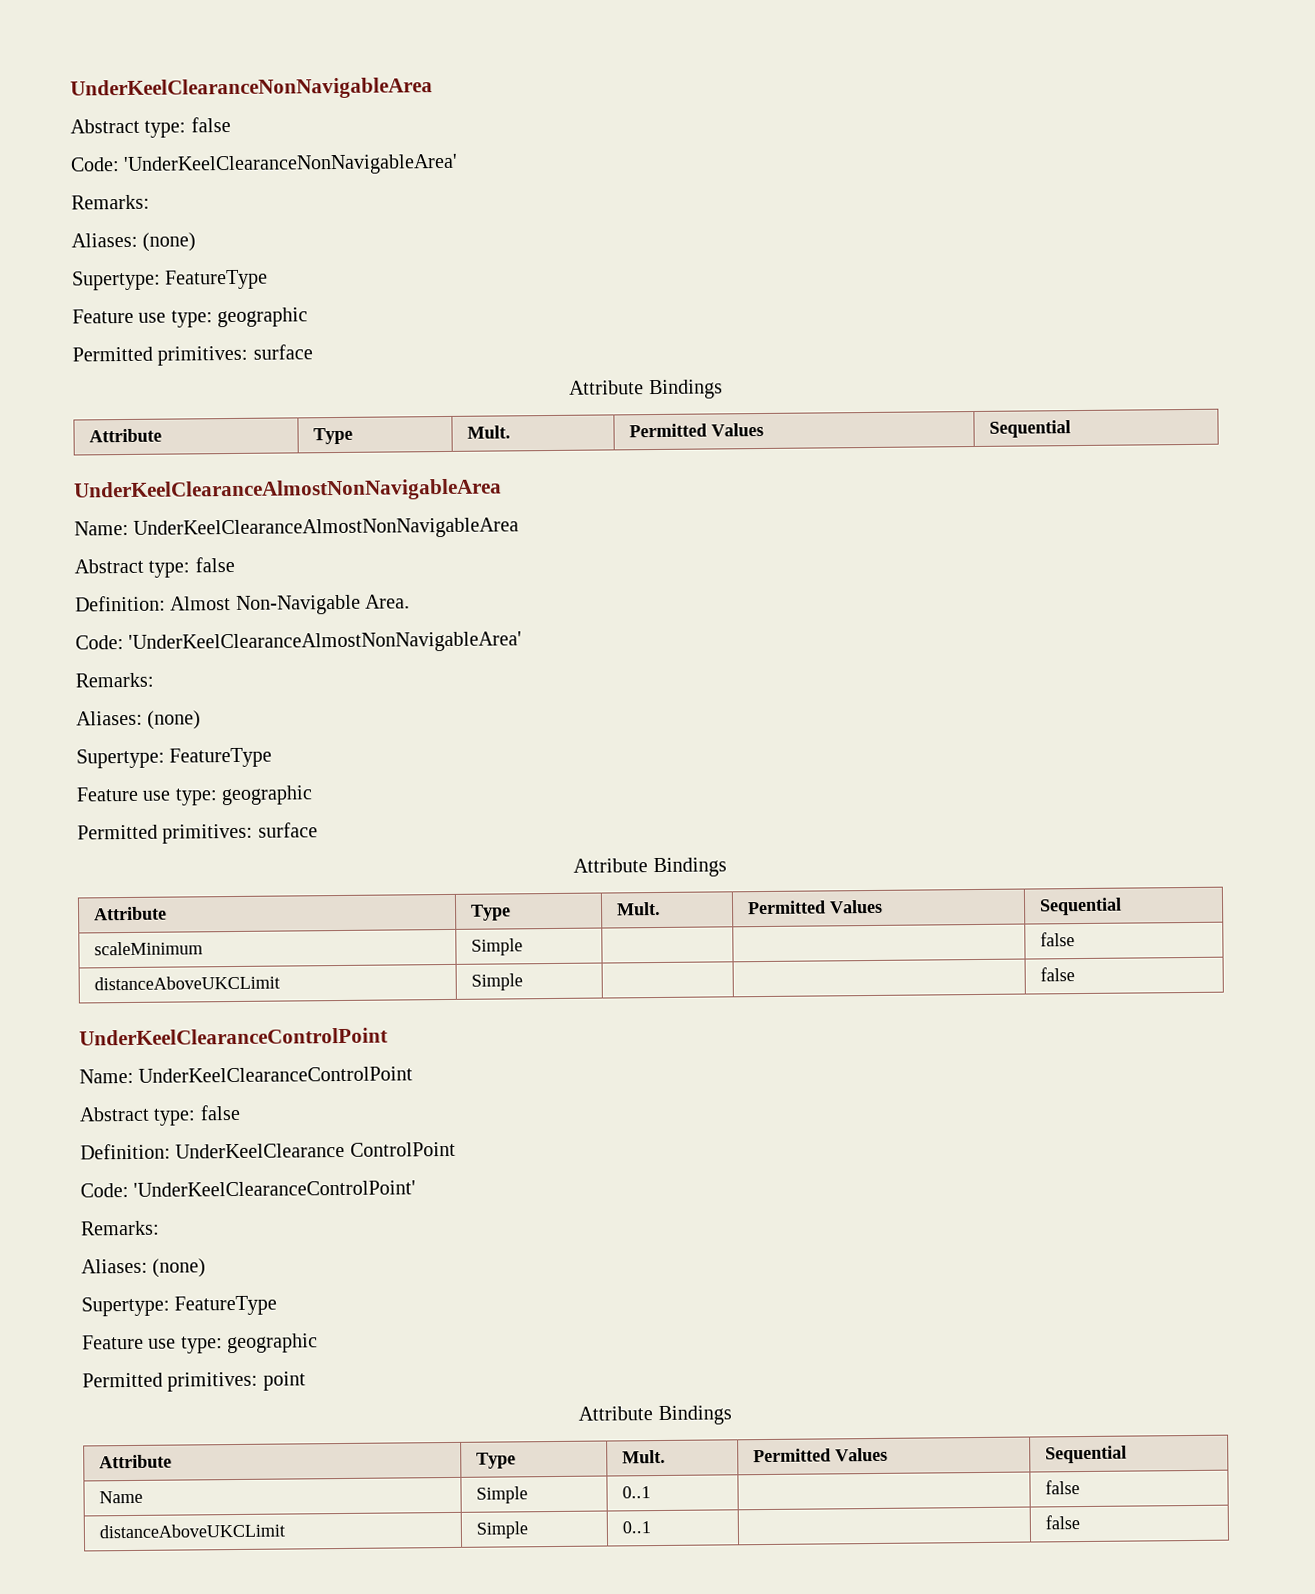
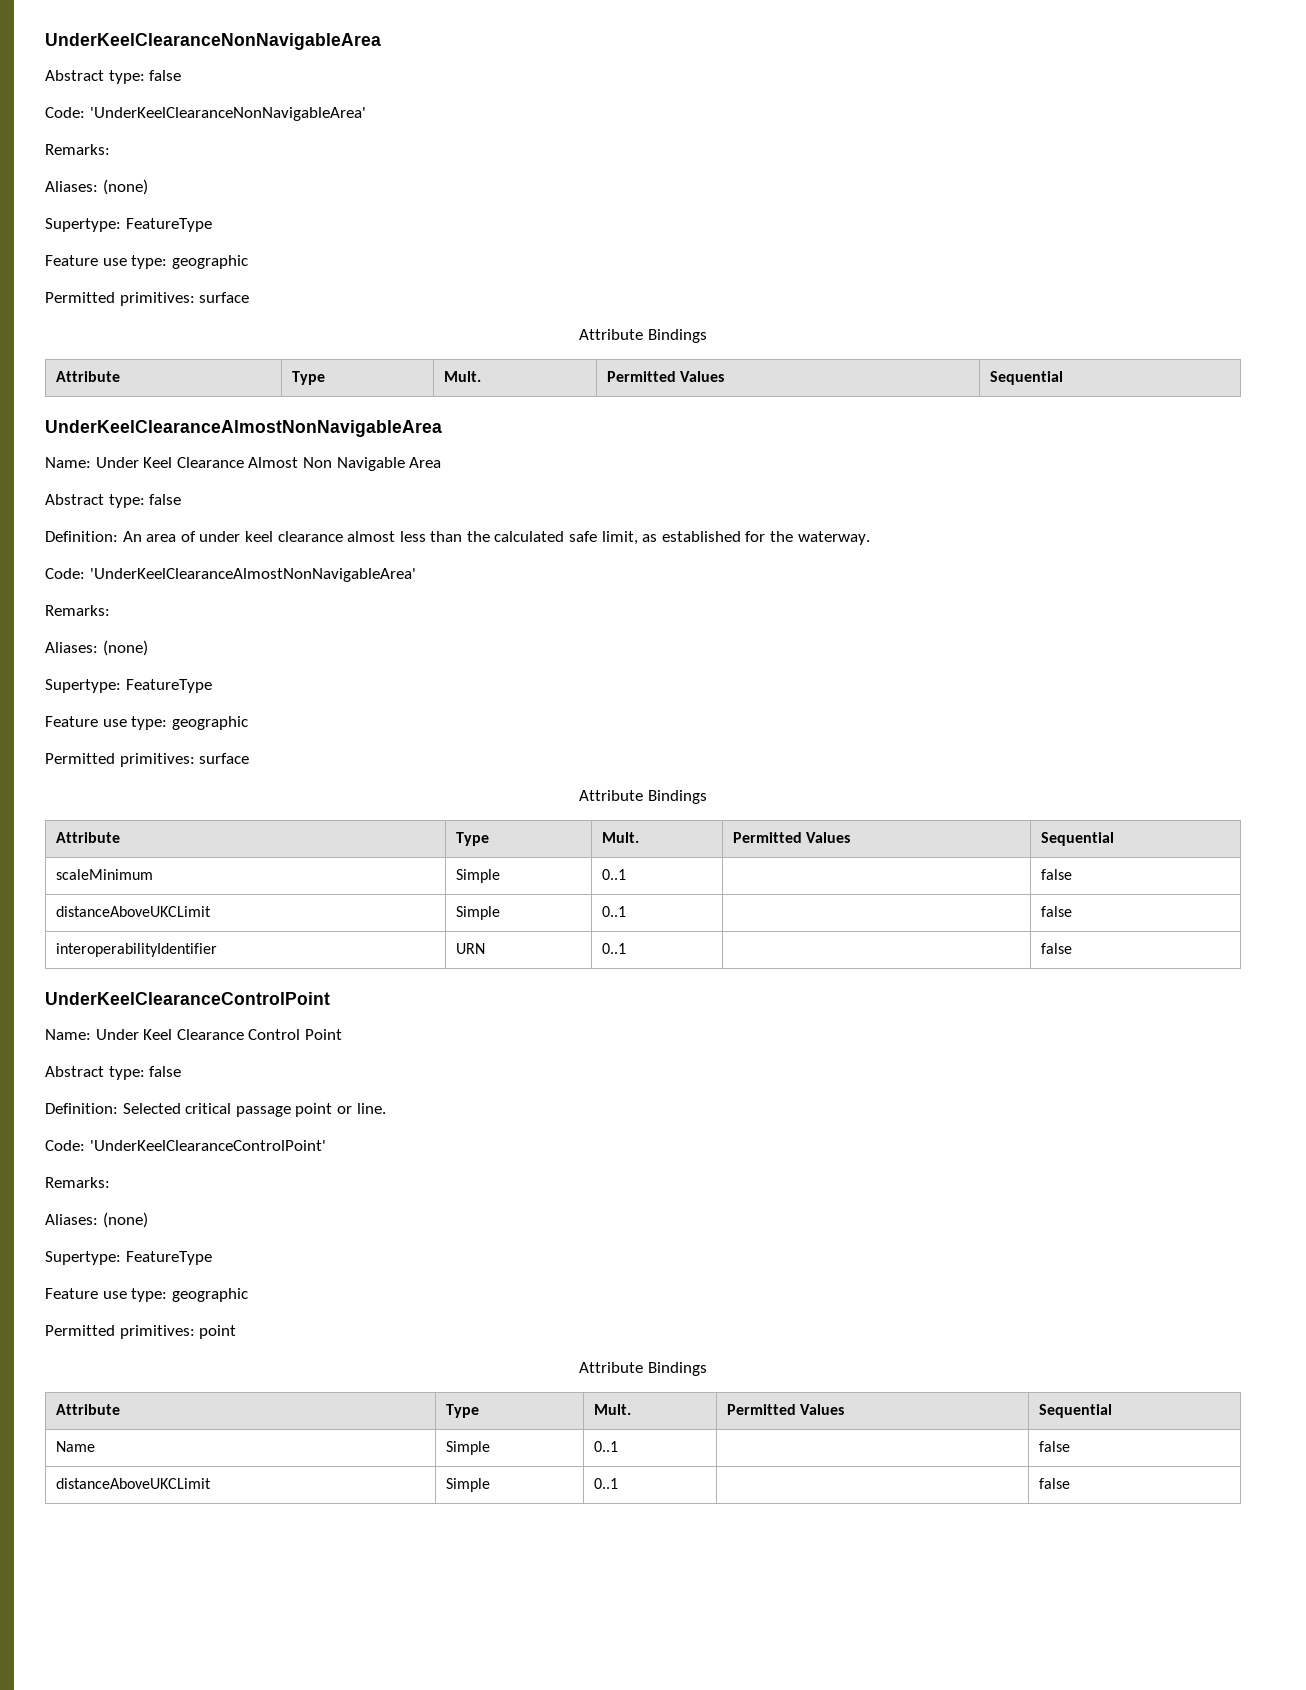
[133,517,520,540] [74,556,235,578] [75,594,411,615] UnderKeelClearanceAlmostNonNavigableArea // Abstract type: false // Definition: Almost Non-Navigable Area. -> [95,457,442,471] [45,494,182,508] [45,531,870,545] Under Keel Clearance Almost Non Navigable Area // Abstract type: false // Definition: An area of under keel clearance almost less than the calculated safe limit, as established for the waterway.
[1039,932,1075,947] [93,975,280,991] [470,973,523,991] [1039,967,1075,982] [79,1027,388,1046] [79,1066,414,1084] [79,1104,241,1126] [80,1141,456,1160] | | false // distanceAboveUKCLimit | Simple | | | false // UnderKeelClearanceControlPoint // Name: UnderKeelClearanceControlPoint // Abstract type: false // Definition: UnderKeelClearance ControlPoint -> [602,869,627,880] [1041,869,1073,880] [56,906,212,917] [456,906,501,920] [602,906,627,917] [1041,906,1073,917] [56,943,218,957] [456,943,486,954] [602,943,627,954] [1041,943,1073,954] [45,992,330,1005] [45,1029,342,1040] [45,1066,182,1080] [45,1103,386,1117] 0..1 | | false // distanceAboveUKCLimit | Simple | 0..1 | | false // interoperabilityIdentifier | URN | 0..1 | | false // UnderKeelClearanceControlPoint // Name: Under Keel Clearance Control Point // Abstract type: false // Definition: Selected critical passage point or line.

